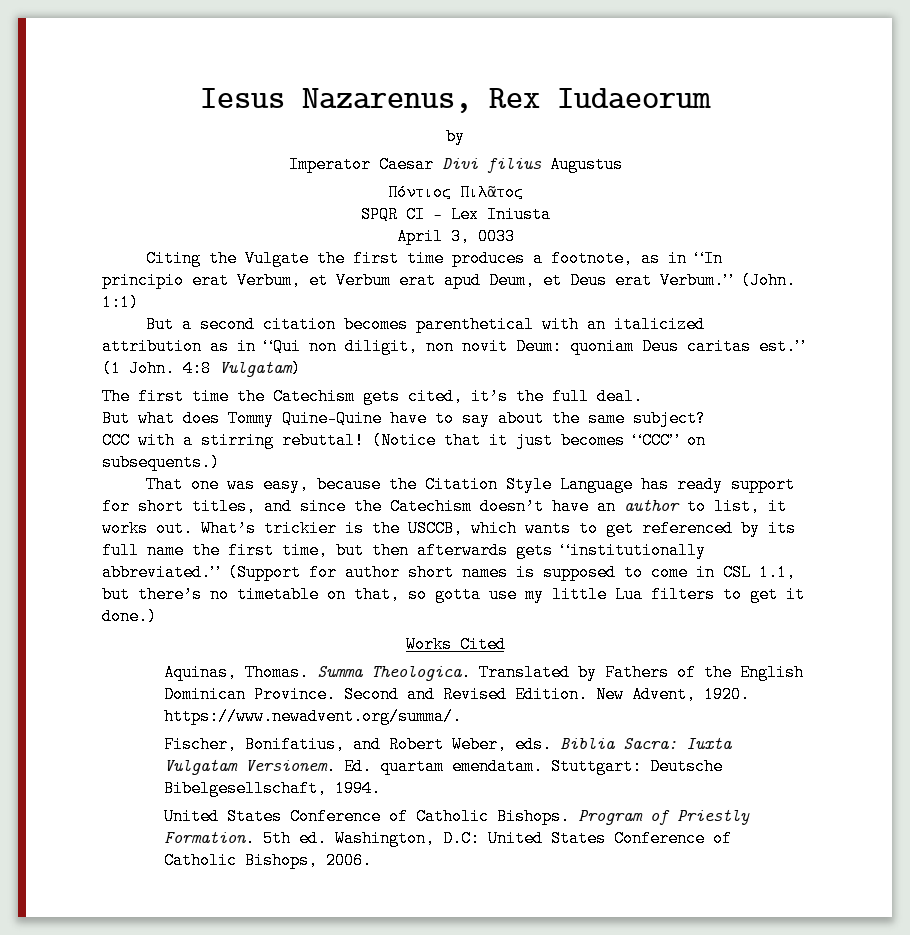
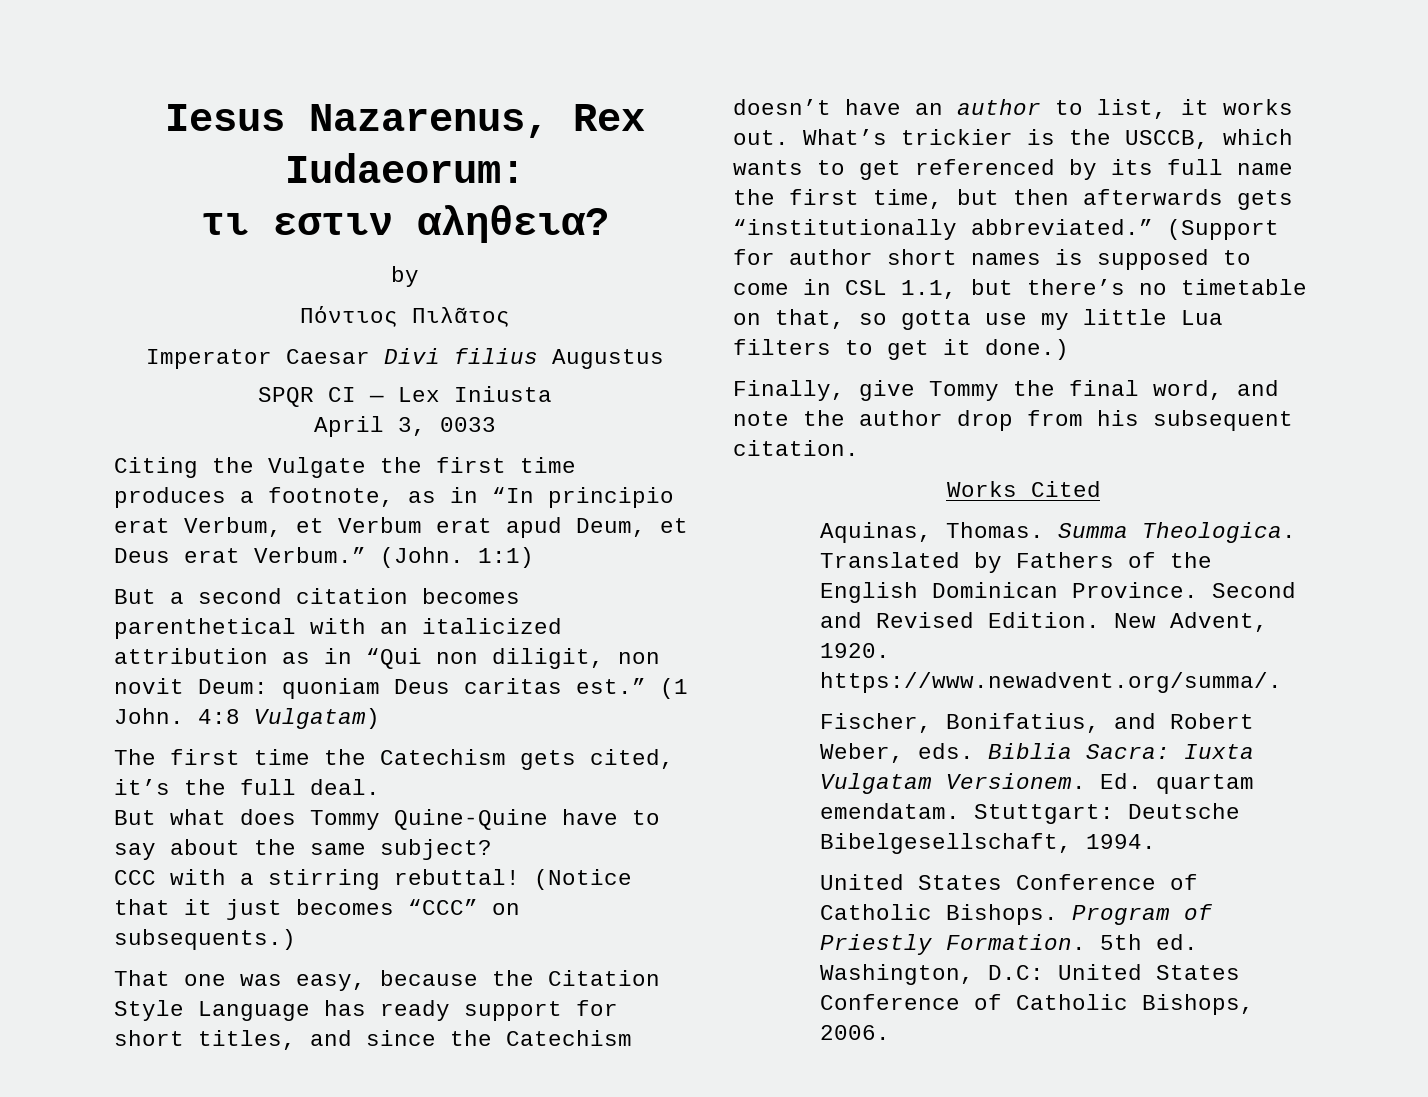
[557,88,711,109] [446,128,465,145] Iudaeorum // by -> [284,153,525,183] [200,205,609,243] [390,266,419,287] [299,306,510,327] Iudaeorum: // τι εστιν αληθεια? // by // Πόντιος Πιλᾶτος
[387,183,523,201] // Πόντιος Πιλᾶτος -> (664, 359) none
(157, 616) none -> [733,380,1279,401] [733,410,1293,431] [733,440,859,456] // Finally, give Tommy the final word, and note the author drop from his subsequent citation.

